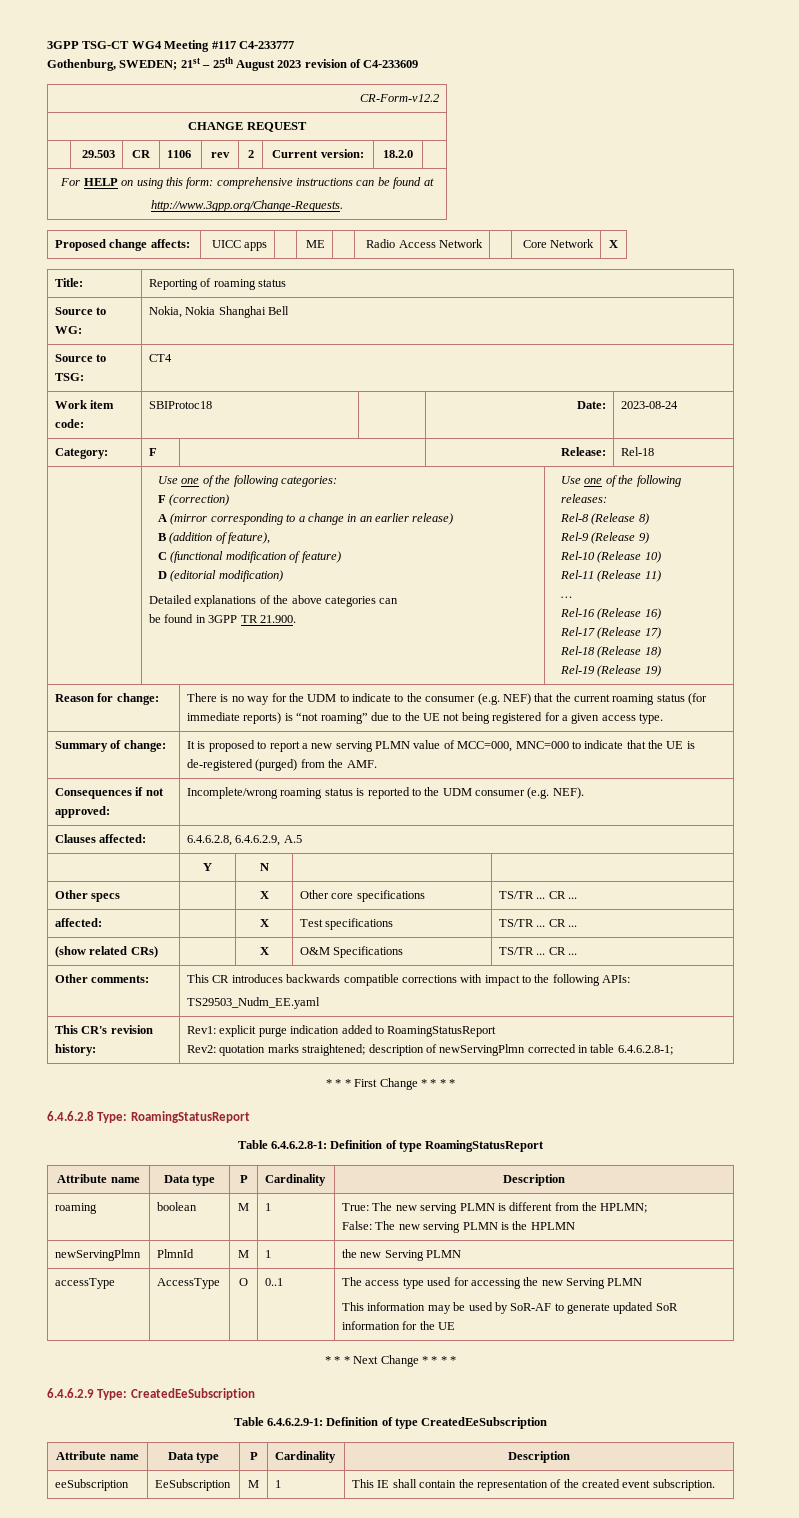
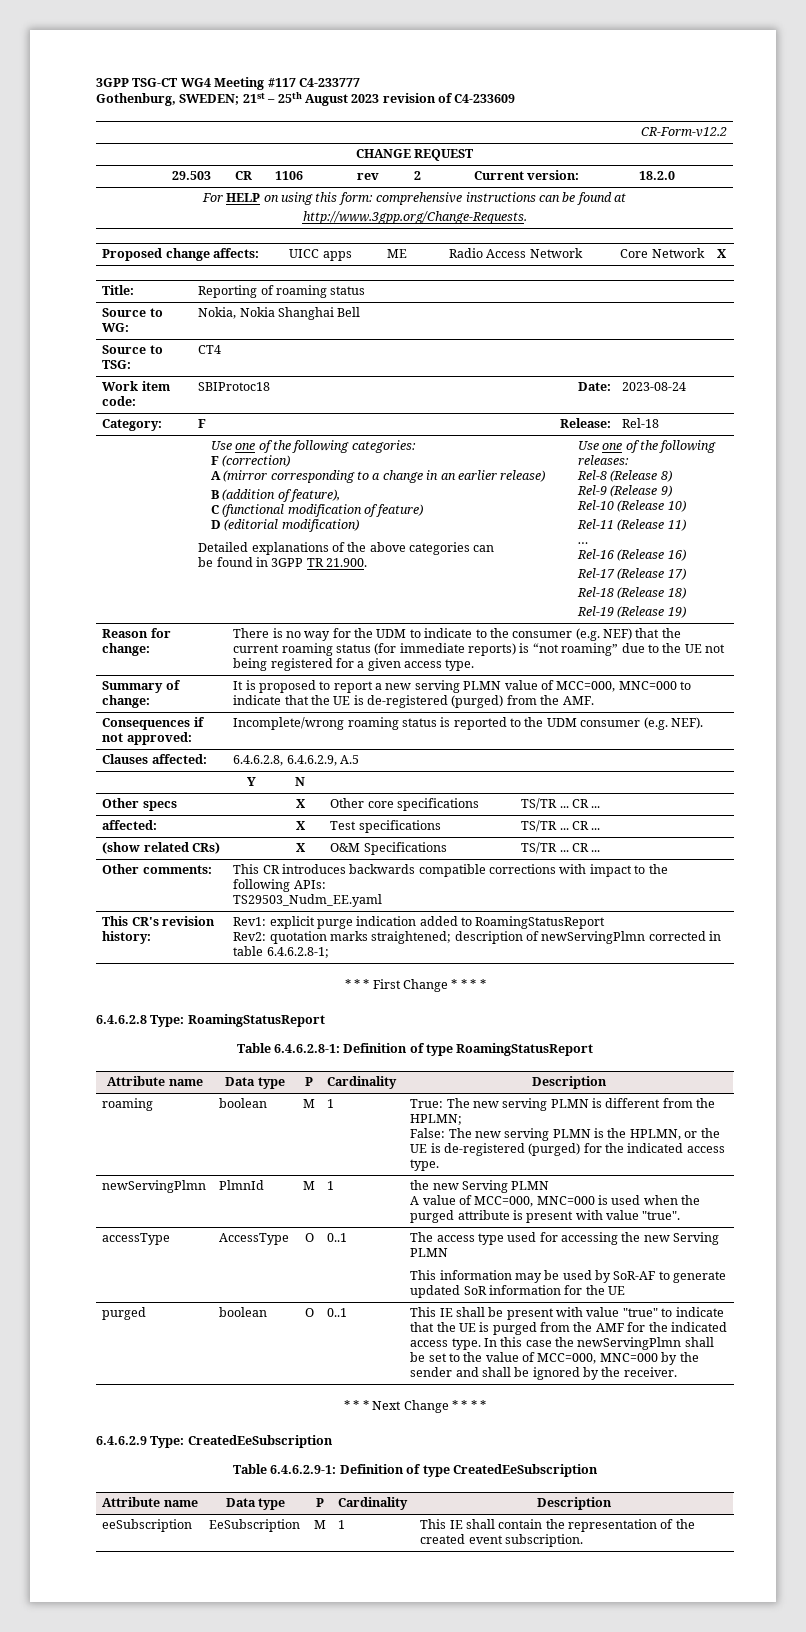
[530,1222,575,1230] HPLMN -> [629,1128,720,1140] [410,1143,725,1156] [410,1159,440,1171] HPLMN, or the UE is de-registered (purged) for the indicated access type.
(462, 1254) none -> [410,1195,701,1207] [410,1210,681,1223] // A value of MCC=000, MNC=000 is used when the purged attribute is present with value "true".
(456, 1326) none -> [102,1307,147,1320] [219,1307,268,1317] [304,1308,314,1317] [327,1308,348,1317] [410,1307,724,1320] [410,1322,727,1335] [410,1337,714,1350] [410,1352,699,1365] [410,1367,677,1380] // purged | boolean | O | 0..1 | This IE shall be present with value "true" to indicate that the UE is purged from the AMF for the indicated access type. In this case the newServingPlmn shall be set to the value of MCC=000, MNC=000 by the sender and shall be ignored by the receiver.

